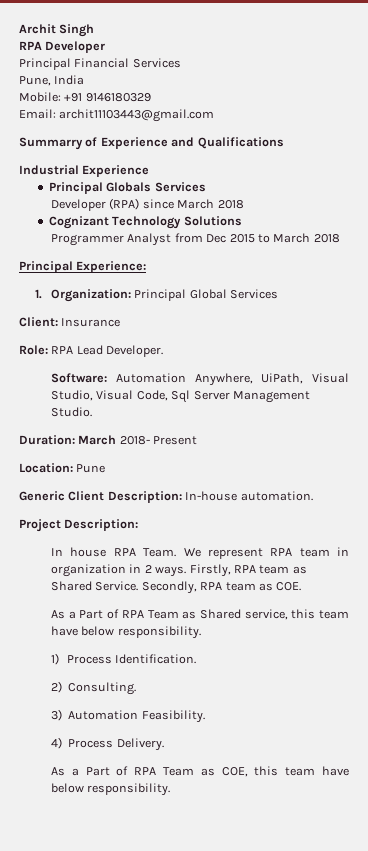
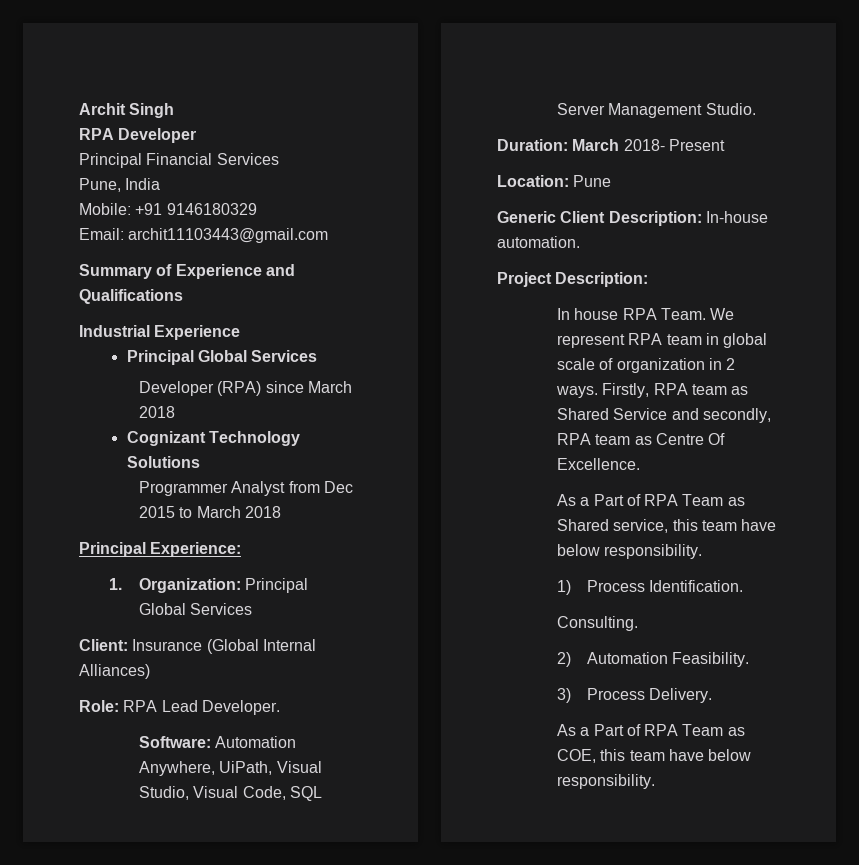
[19,137,83,150] Summarry -> [79,264,152,279] Summary
[106,182,152,192] Globals -> [197,350,247,362] Global
(121, 322) none -> [206,639,316,654] [79,664,150,679] (Global Internal Alliances)
[171,390,191,403] Sql -> [289,786,322,801] SQL
(349, 551) none -> [723,333,768,348] [556,358,614,370] global scale of
[95,581,302,594] Service. Secondly, RPA team as COE. -> [613,408,771,423] [556,433,726,445] [556,458,640,470] Service and secondly, RPA team as Centre Of Excellence.
[51,681,63,693] 2) -> (744, 586) none
[51,709,63,721] 3) -> [556,652,571,667] 2)
[51,737,63,749] 4) -> [556,688,571,703] 3)

